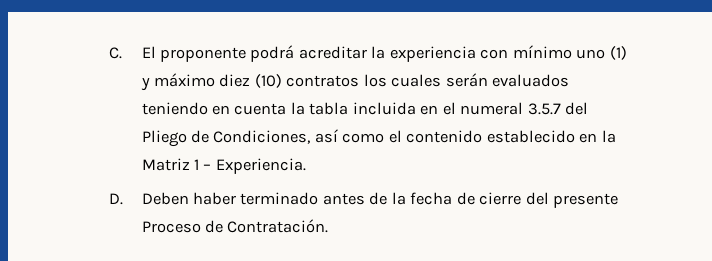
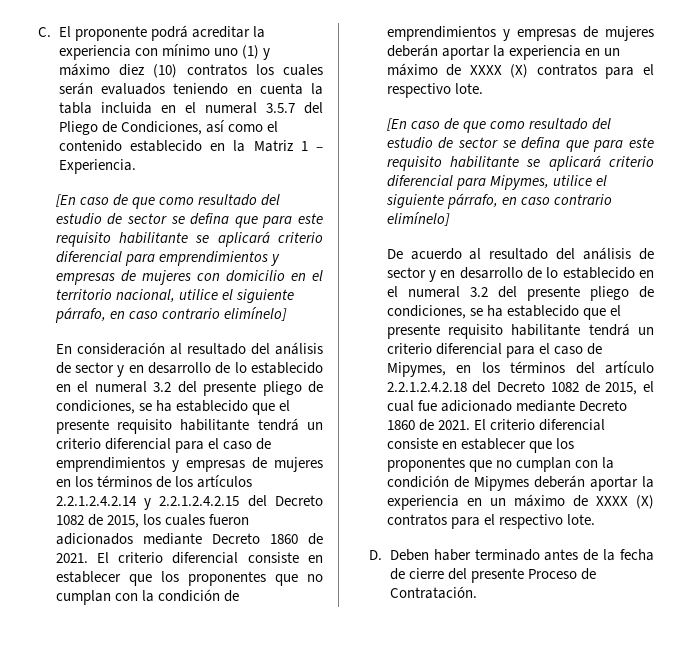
(306, 166) none -> [55,194,280,209] [55,213,323,228] [55,231,323,247] [55,251,280,266] [55,270,323,285] [55,289,294,303] [54,307,287,323] [55,342,323,355] [55,362,323,377] [55,381,323,396] [55,400,290,415] [55,418,323,434] [55,438,271,453] [55,457,323,472] [55,475,252,488] [55,495,323,510] [55,514,249,528] [55,533,323,545] [55,552,323,564] [55,571,323,586] [55,589,239,605] [386,26,654,41] [386,44,620,60] [386,63,654,79] [386,83,483,98] [386,118,611,133] [386,137,654,152] [386,155,654,171] [386,175,607,190] [385,193,612,209] [386,212,450,226] [386,247,654,260] [386,267,654,282] [386,286,654,301] [386,305,621,320] [386,323,654,339] [386,343,602,358] [386,361,654,377] [386,381,654,395] [386,400,627,412] [386,419,605,431] [386,438,574,453] [386,457,614,472] [386,475,654,491] [386,494,654,510] [386,514,595,529] // [En caso de que como resultado del estudio de sector se defina que para este requisito habilitante se aplicará criterio diferencial para emprendimientos y empresas de mujeres con domicilio en el territorio nacional, utilice el siguiente párrafo, en caso contrario elimínelo] // En consideración al resultado del análisis de sector y en desarrollo de lo establecido en el numeral 3.2 del presente pliego de condiciones, se ha establecido que el presente requisito habilitante tendrá un criterio diferencial para el caso de emprendimientos y empresas de mujeres en los términos de los artículos 2.2.1.2.4.2.14 y 2.2.1.2.4.2.15 del Decreto 1082 de 2015, los cuales fueron adicionados mediante Decreto 1860 de 2021. El criterio diferencial consiste en establecer que los proponentes que no cumplan con la condición de emprendimientos y empresas de mujeres deberán aportar la experiencia en un máximo de XXXX (X) contratos para el respectivo lote. // [En caso de que como resultado del estudio de sector se defina que para este requisito habilitante se aplicará criterio diferencial para Mipymes, utilice el siguiente párrafo, en caso contrario elimínelo] // De acuerdo al resultado del análisis de sector y en desarrollo de lo establecido en el numeral 3.2 del presente pliego de condiciones, se ha establecido que el presente requisito habilitante tendrá un criterio diferencial para el caso de Mipymes, en los términos del artículo 2.2.1.2.4.2.18 del Decreto 1082 de 2015, el cual fue adicionado mediante Decreto 1860 de 2021. El criterio diferencial consiste en establecer que los proponentes que no cumplan con la condición de Mipymes deberán aportar la experiencia en un máximo de XXXX (X) contratos para el respectivo lote.

